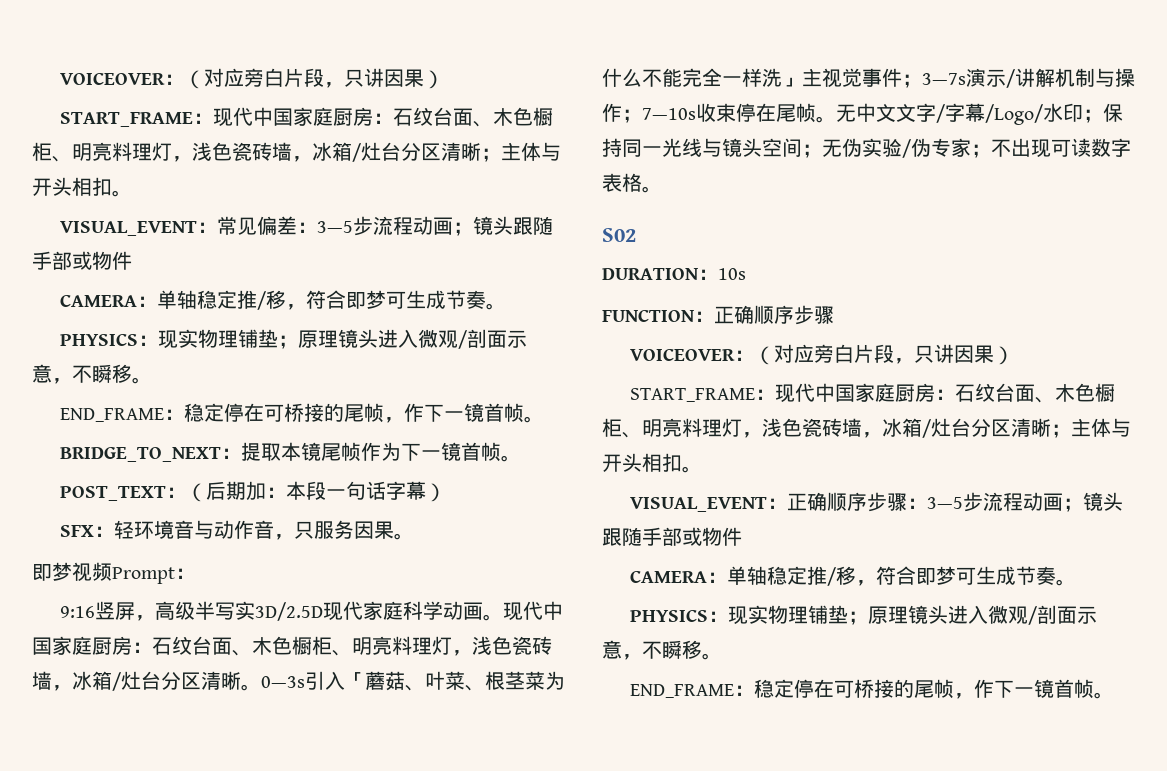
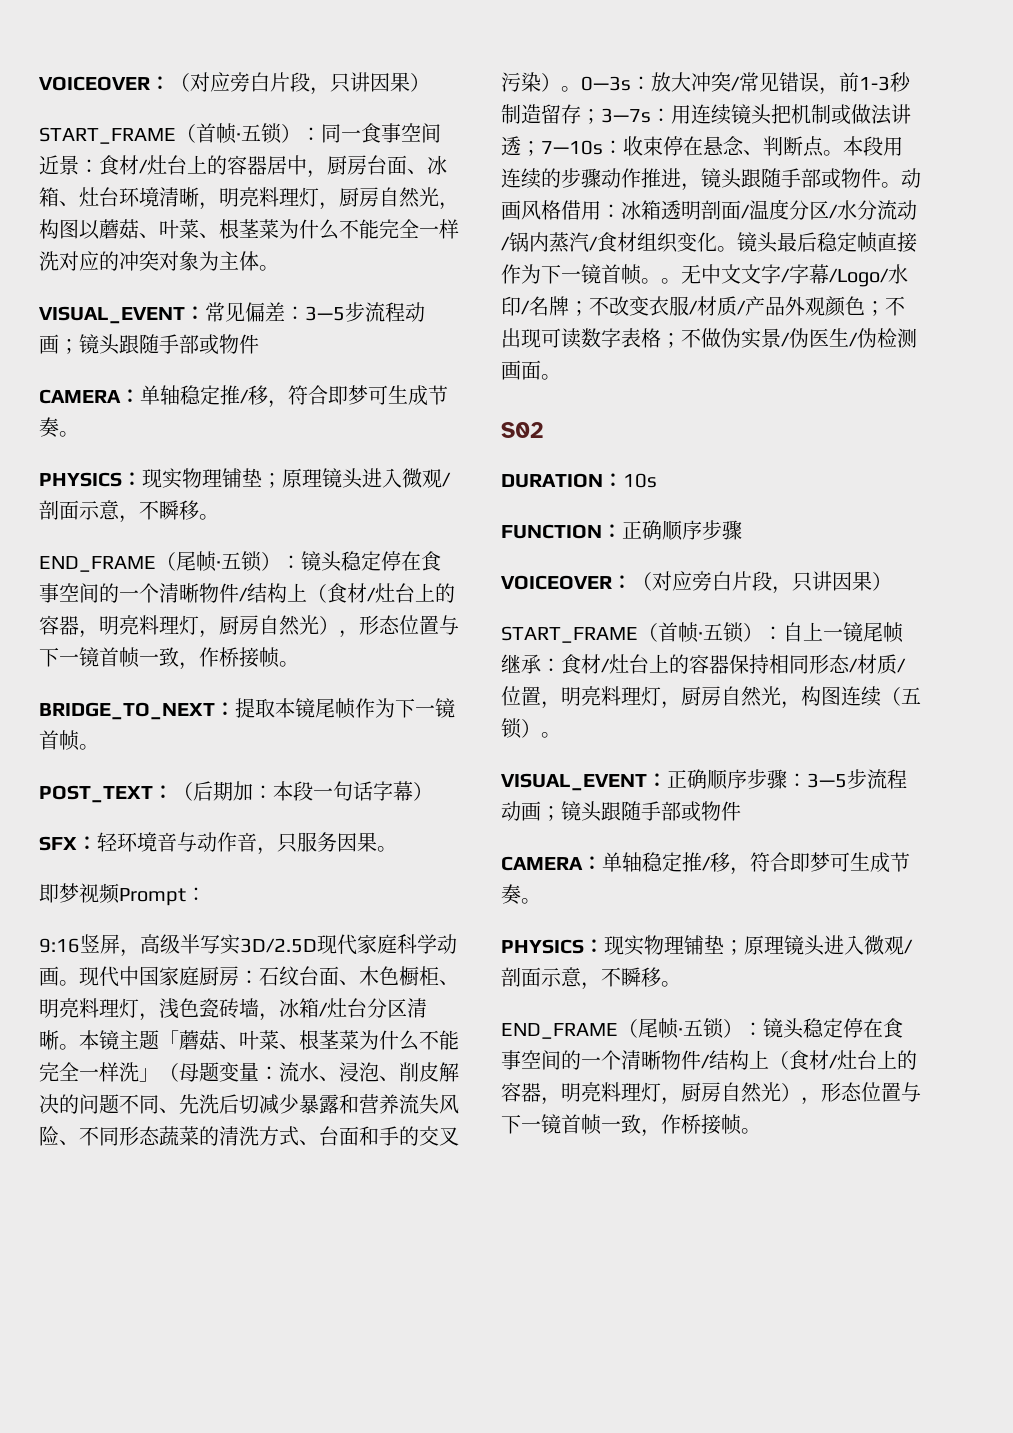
[60,68,445,89] [60,107,554,127] [32,142,561,162] [32,177,112,196] VOICEOVER：（对应旁白片段，只讲因果） // START_FRAME：现代中国家庭厨房：石纹台面、木色橱柜、明亮料理灯，浅色瓷砖墙，冰箱/灶台分区清晰；主体与开头相扣 -> [39,72,430,95] [39,123,441,144] [39,155,447,178] [39,187,459,210] [39,219,459,240] [39,251,259,271] VOICEOVER：（对应旁白片段，只讲因果） // START_FRAME（首帧·五锁）：同一食事空间近景：食材/灶台上的容器居中，厨房台面、冰箱、灶台环境清晰，明亮料理灯，厨房自然光，构图以蘑菇、叶菜、根茎菜为什么不能完全一样洗对应的冲突对象为主体
[164,403,505,423] ：稳定停在可桥接的尾帧，作下一镜首 -> [156,551,441,572] [39,583,455,603] [39,615,459,638] [39,647,259,670] （尾帧·五锁）：镜头稳定停在食事空间的一个清晰物件/结构上（食材/灶台上的容器，明亮料理灯，厨房自然光），形态位置与下一镜首帧一致，作桥接
[261,671,345,690] 0—3s引入 -> [79,1030,159,1050] 本镜主题
[802,68,1135,88] [602,103,816,123] 主视觉事件；3—7s演示/讲解机制与操作；7—10s收束停在尾帧 -> [159,1062,459,1082] [39,1094,459,1114] [39,1126,459,1146] [501,72,911,95] [501,104,911,125] [501,136,903,157] [501,168,921,191] [501,199,917,220] [501,232,917,253] [501,264,661,285] （母题变量：流水、浸泡、削皮解决的问题不同、先洗后切减少暴露和营养流失风险、不同形态蔬菜的清洗方式、台面和手的交叉污染）。0—3s：放大冲突/常见错误，前1-3秒制造留存；3—7s：用连续镜头把机制或做法讲透；7—10s：收束停在悬念、判断点。本段用连续的步骤动作推进，镜头跟随手部或物件。动画风格借用：冰箱透明剖面/温度分区/水分流动/锅内蒸汽/食材组织变化。镜头最后稳定帧直接作为下一镜首帧。
[1083,103,1123,123] [602,138,971,158] ；保持同一光线与镜头空间；无伪实验/伪专家 -> [521,296,865,317] /名牌；不改变衣服/材质/产品外观颜色
(642, 182) none -> [661,328,917,349] [501,360,541,380] ；不做伪实景/伪医生/伪检测画面
[755,383,1116,403] [602,418,1131,438] [602,453,682,472] ：现代中国家庭厨房：石纹台面、木色橱柜、明亮料理灯，浅色瓷砖墙，冰箱/灶台分区清晰；主体与开头相扣 -> [638,622,904,643] [501,654,906,674] [501,686,921,709] [501,718,541,739] （首帧·五锁）：自上一镜尾帧继承：食材/灶台上的容器保持相同形态/材质/位置，明亮料理灯，厨房自然光，构图连续（五锁）
[734,679,1075,699] ：稳定停在可桥接的尾帧，作下一镜首 -> [618,1018,903,1039] [501,1050,917,1070] [501,1082,921,1105] [501,1114,721,1137] （尾帧·五锁）：镜头稳定停在食事空间的一个清晰物件/结构上（食材/灶台上的容器，明亮料理灯，厨房自然光），形态位置与下一镜首帧一致，作桥接

